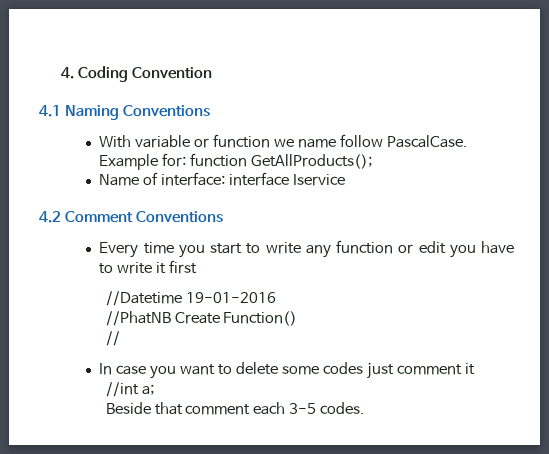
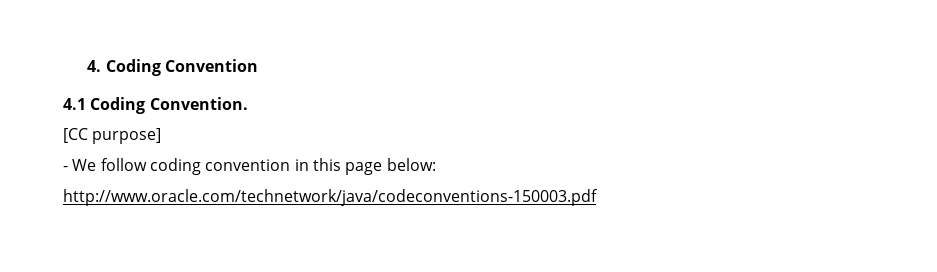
[64,105,210,120] [99,134,467,148] [99,153,373,170] [99,172,346,186] [39,211,223,223] [99,240,515,258] [99,260,198,274] [105,291,276,306] [105,311,298,326] [105,331,120,346] [99,362,475,379] [105,382,154,397] [105,402,365,415] Naming Conventions // With variable or function we name follow PascalCase. Example for: function GetAllProducts(); // Name of interface: interface Iservice // 4.2 Comment Conventions // Every time you start to write any function or edit you have to write it first // //Datetime 19-01-2016 // //PhatNB Create Function() // // // In case you want to delete some codes just comment it // //int a; // Beside that comment each 3-5 codes. -> [90,97,248,114] [63,128,162,144] [63,158,436,175] [63,189,598,206] Coding Convention. // [CC purpose] // - We follow coding convention in this page below: // http://www.oracle.com/technetwork/java/codeconventions-150003.pdf

